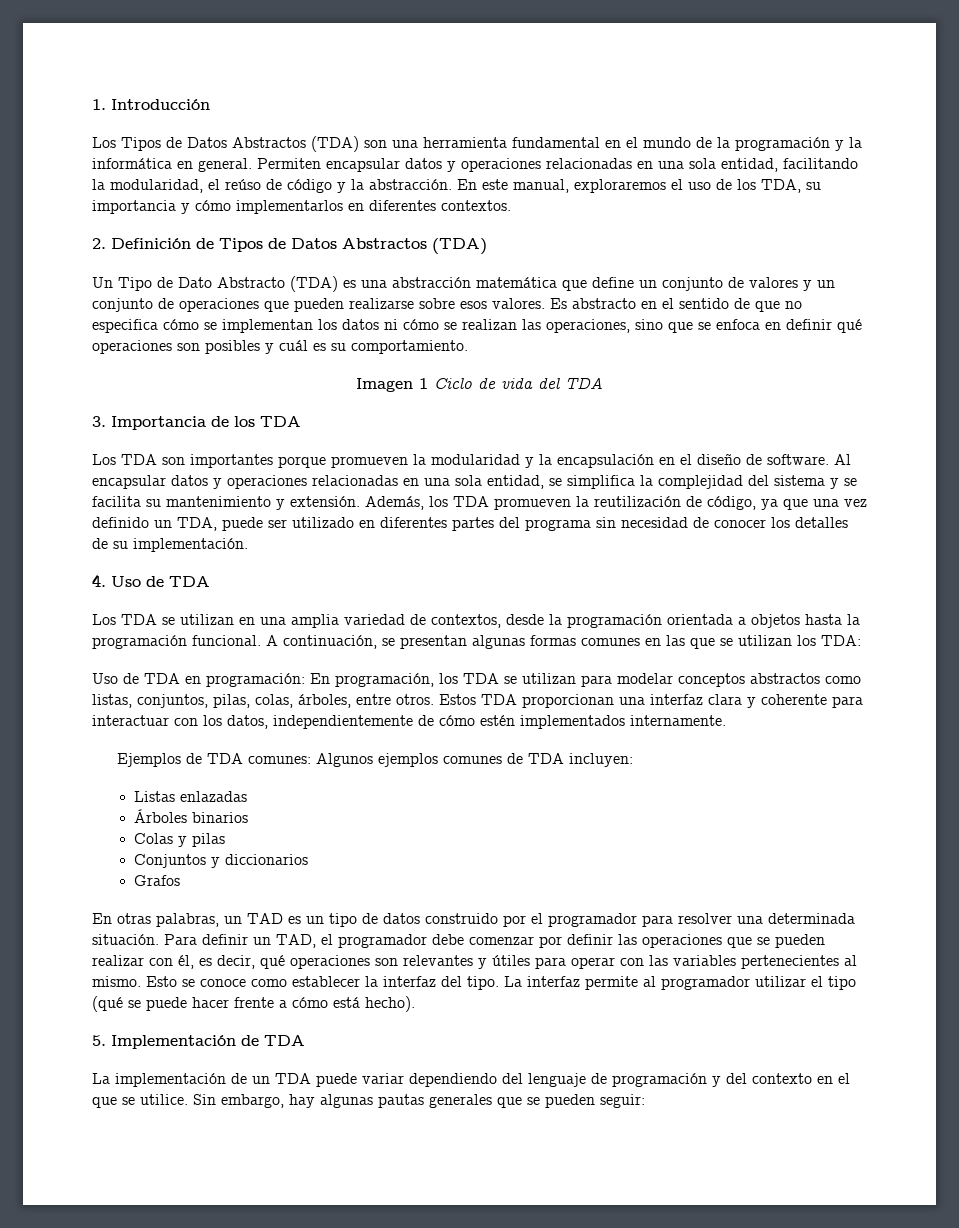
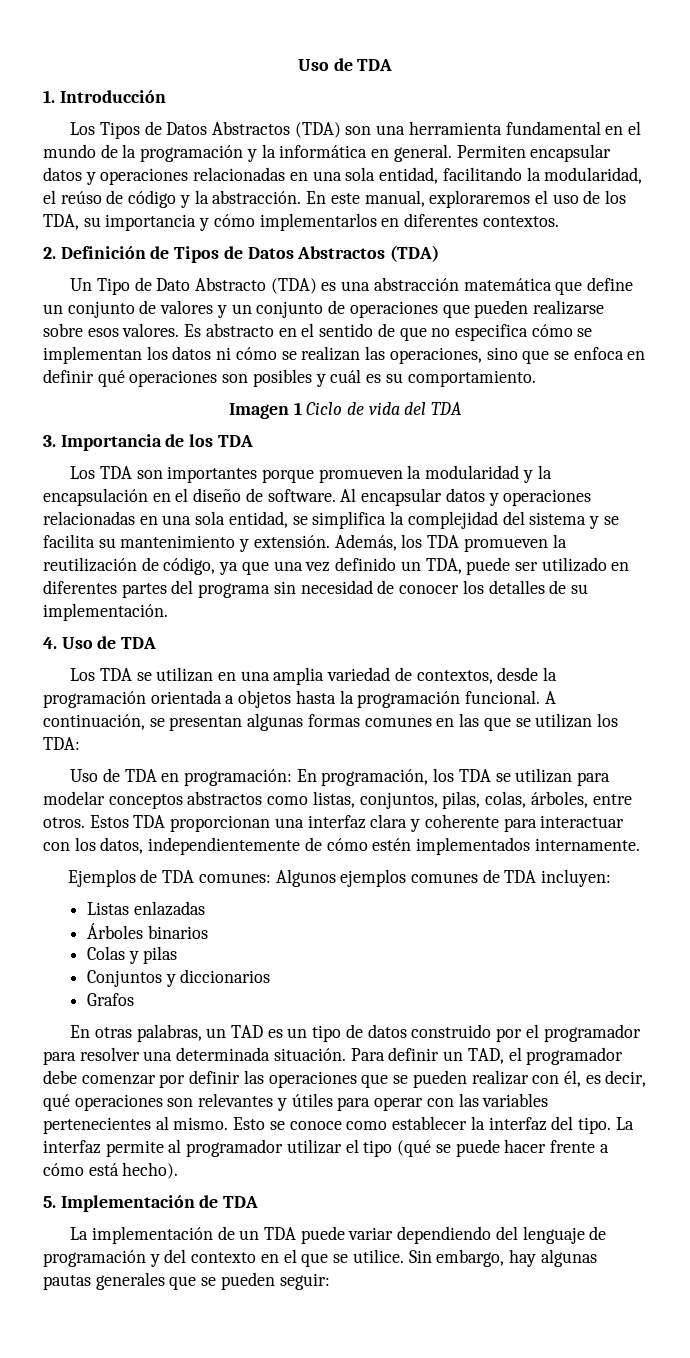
(92, 104) none -> [297,58,393,71] Uso de TDA //

